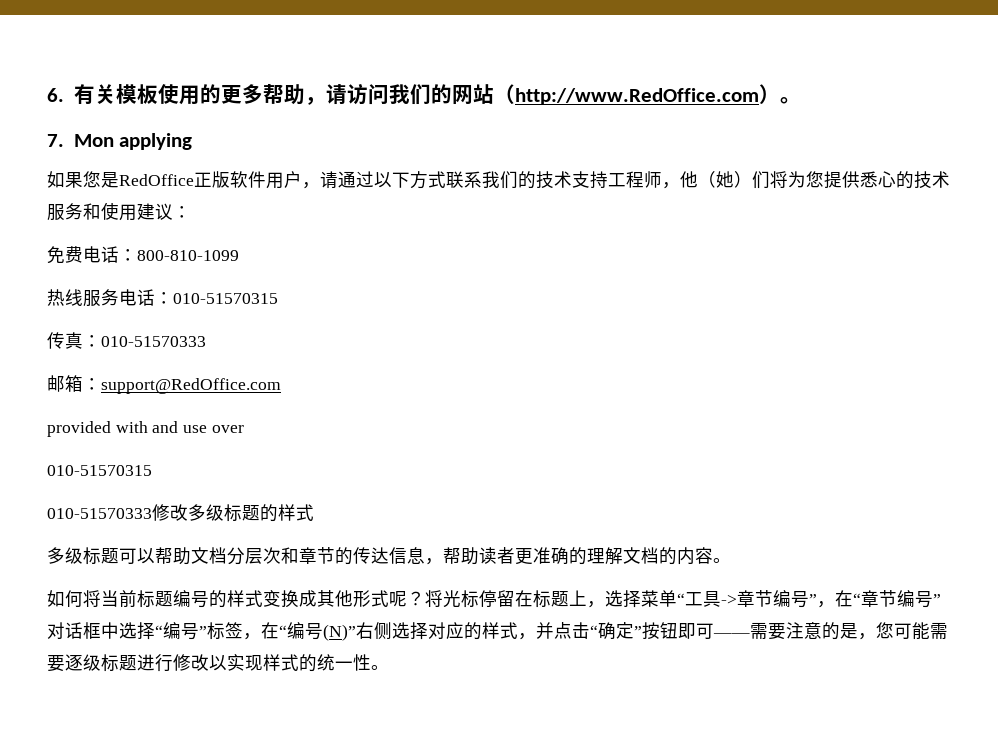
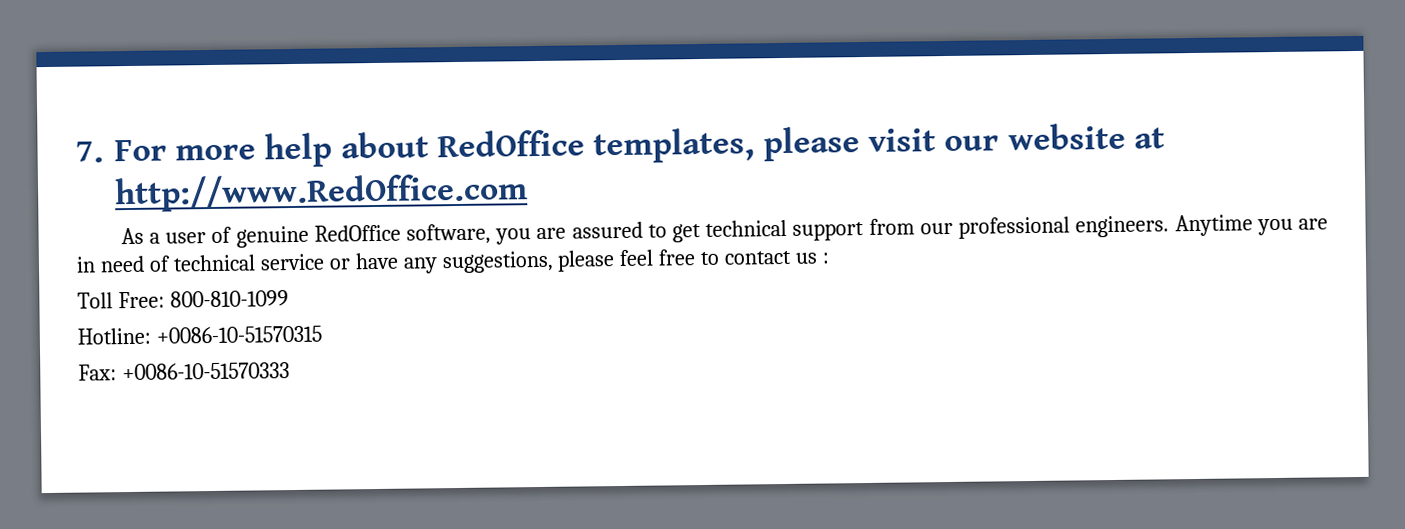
[47,83,801,105] [47,133,193,150] [47,171,950,189] [47,202,191,221] [47,246,239,264] [47,289,278,307] [47,332,206,349] [47,375,281,394] [47,421,244,437] [47,465,152,476] [47,504,314,522] [47,547,731,565] [47,590,941,608] [47,622,948,641] [47,654,389,672] 6.有关模板使用的更多帮助，请访问我们的网站（http://www.RedOffice.com）。 // 7. Mon applying // 如果您是RedOffice正版软件用户，请通过以下方式联系我们的技术支持工程师，他（她）们将为您提供悉心的技术服务和使用建议： // 免费电话：800-810-1099 // 热线服务电话：010-51570315 // 传真：010-51570333 // 邮箱：support@RedOffice.com // provided with and use over // 010-51570315 // 010-51570333修改多级标题的样式 // 多级标题可以帮助文档分层次和章节的传达信息，帮助读者更准确的理解文档的内容。 // 如何将当前标题编号的样式变换成其他形式呢？将光标停留在标题上，选择菜单“工具->章节编号”，在“章节编号”对话框中选择“编号”标签，在“编号(N)”右侧选择对应的样式，并点击“确定”按钮即可——需要注意的是，您可能需要逐级标题进行修改以实现样式的统一性。 -> [75,122,1165,168] [114,172,528,213] [120,214,1328,248] [76,249,830,274] [77,290,289,309] [77,325,322,345] [78,362,290,381] 7. For more help about RedOffice templates, please visit our website at http://www.RedOffice.com // As a user of genuine RedOffice software, you are assured to get technical support from our professional engineers. Anytime you are in need of technical service or have any suggestions, please feel free to contact us : // Toll Free: 800-810-1099 // Hotline: +0086-10-51570315 // Fax: +0086-10-51570333

